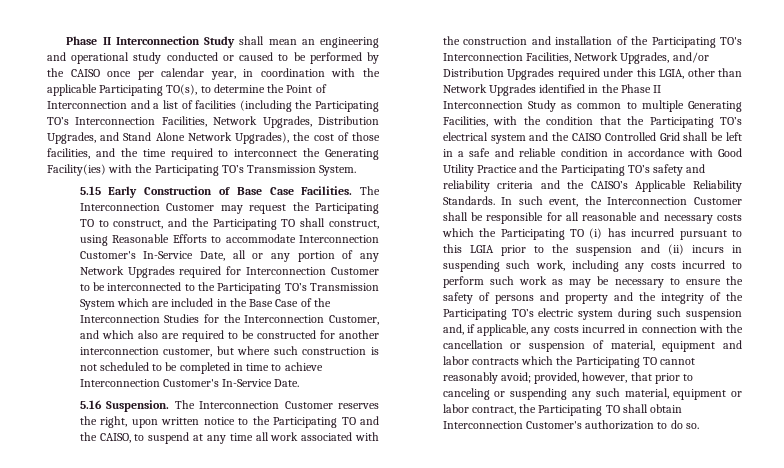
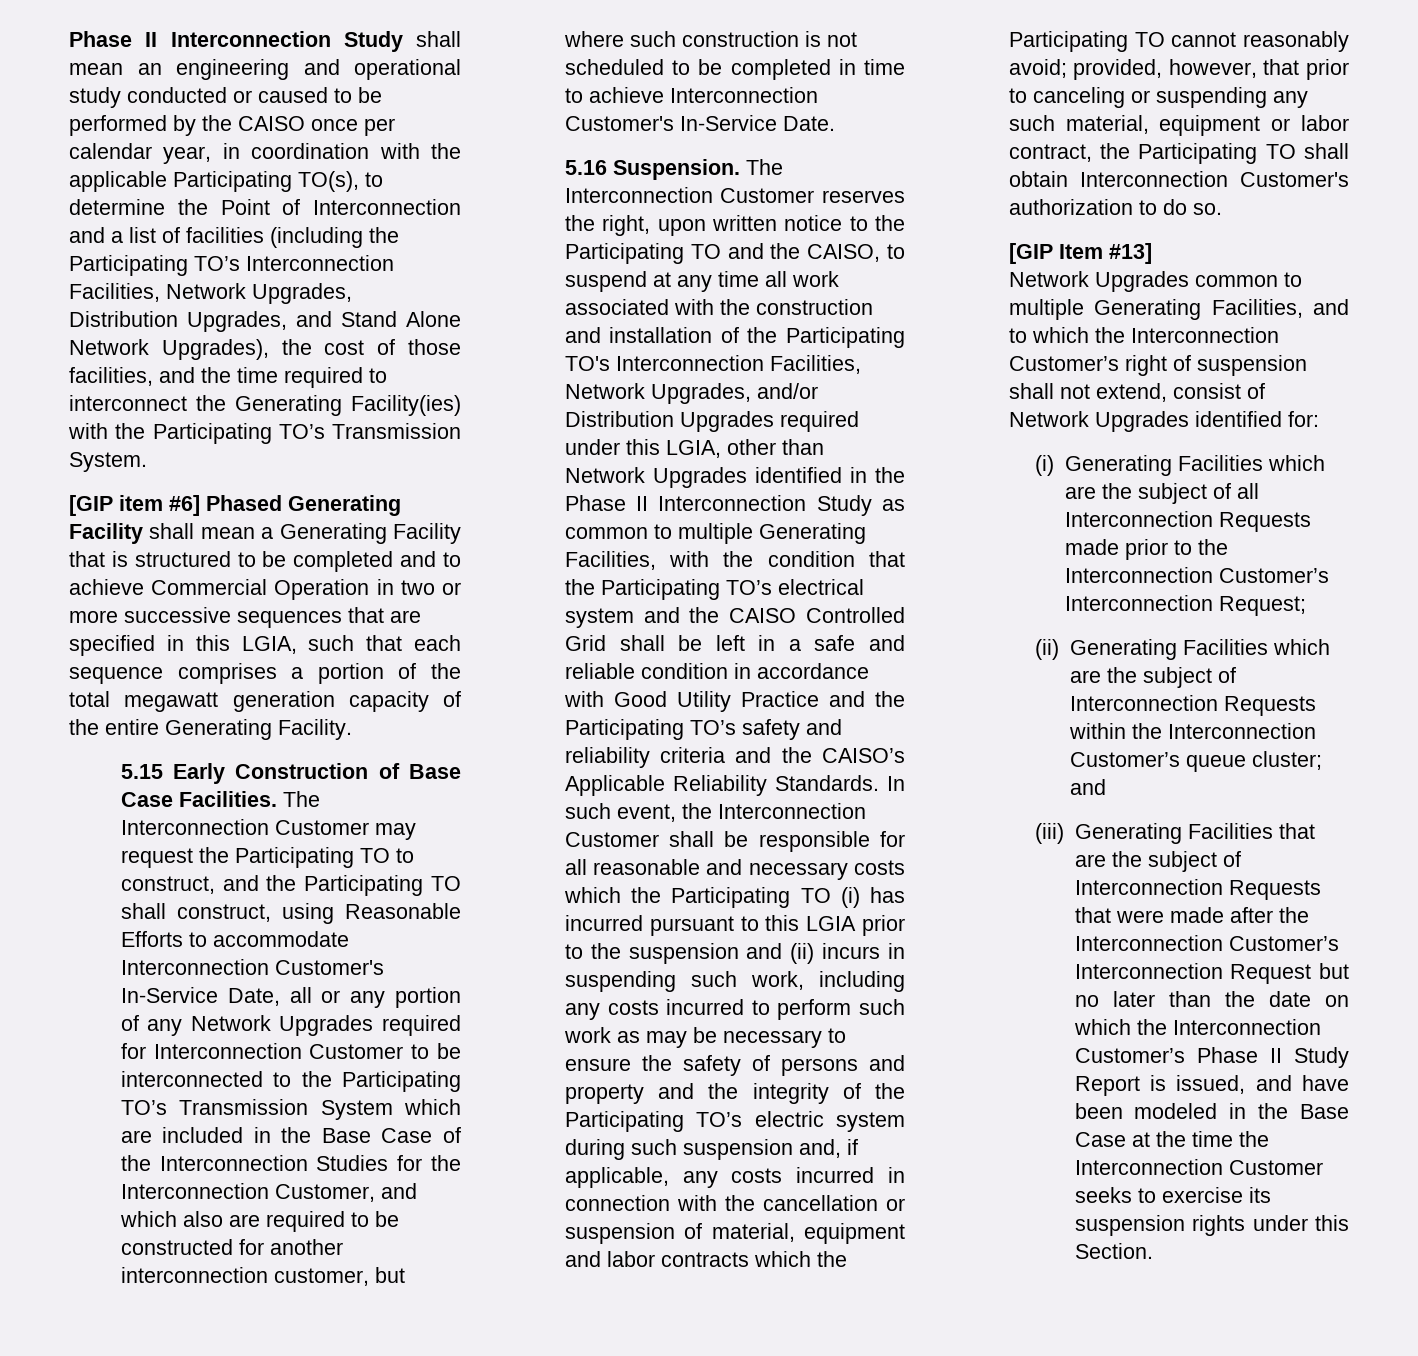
(357, 170) none -> [69,495,401,516] [69,523,461,544] [69,551,461,572] [69,579,461,600] [69,607,421,628] [69,635,461,656] [69,663,461,684] [69,691,461,712] [69,719,352,740] // [GIP item #6] Phased Generating Facility shall mean a Generating Facility that is structured to be completed and to achieve Commercial Operation in two or more successive sequences that are specified in this LGIA, such that each sequence comprises a portion of the total megawatt generation capacity of the entire Generating Facility.
(699, 426) none -> [1008,243,1152,264] [1008,271,1302,292] [1008,299,1349,320] [1008,327,1279,343] [1008,355,1307,376] [1008,383,1265,402] [1008,411,1319,432] [1034,455,1325,476] [1064,483,1259,504] [1064,511,1311,532] [1064,539,1228,560] [1064,567,1329,583] [1064,595,1306,616] [1034,639,1330,660] [1069,667,1236,688] [1069,695,1316,716] [1068,723,1316,739] [1069,751,1322,772] [1069,779,1106,795] [1034,823,1315,844] [1074,851,1241,872] [1074,879,1321,900] [1074,907,1309,923] [1074,935,1339,951] [1074,963,1349,984] [1074,991,1349,1007] [1073,1019,1321,1035] [1074,1047,1349,1068] [1074,1075,1349,1096] [1074,1103,1349,1119] [1074,1131,1269,1147] [1074,1159,1323,1175] [1074,1187,1271,1203] [1074,1215,1349,1236] [1074,1243,1153,1259] // [GIP Item #13] // Network Upgrades common to multiple Generating Facilities, and to which the Interconnection Customer’s right of suspension shall not extend, consist of Network Upgrades identified for: // (i) Generating Facilities which are the subject of all Interconnection Requests made prior to the Interconnection Customer’s Interconnection Request; // (ii) Generating Facilities which are the subject of Interconnection Requests within the Interconnection Customer’s queue cluster; and // (iii) Generating Facilities that are the subject of Interconnection Requests that were made after the Interconnection Customer’s Interconnection Request but no later than the date on which the Interconnection Customer’s Phase II Study Report is issued, and have been modeled in the Base Case at the time the Interconnection Customer seeks to exercise its suspension rights under this Section.

